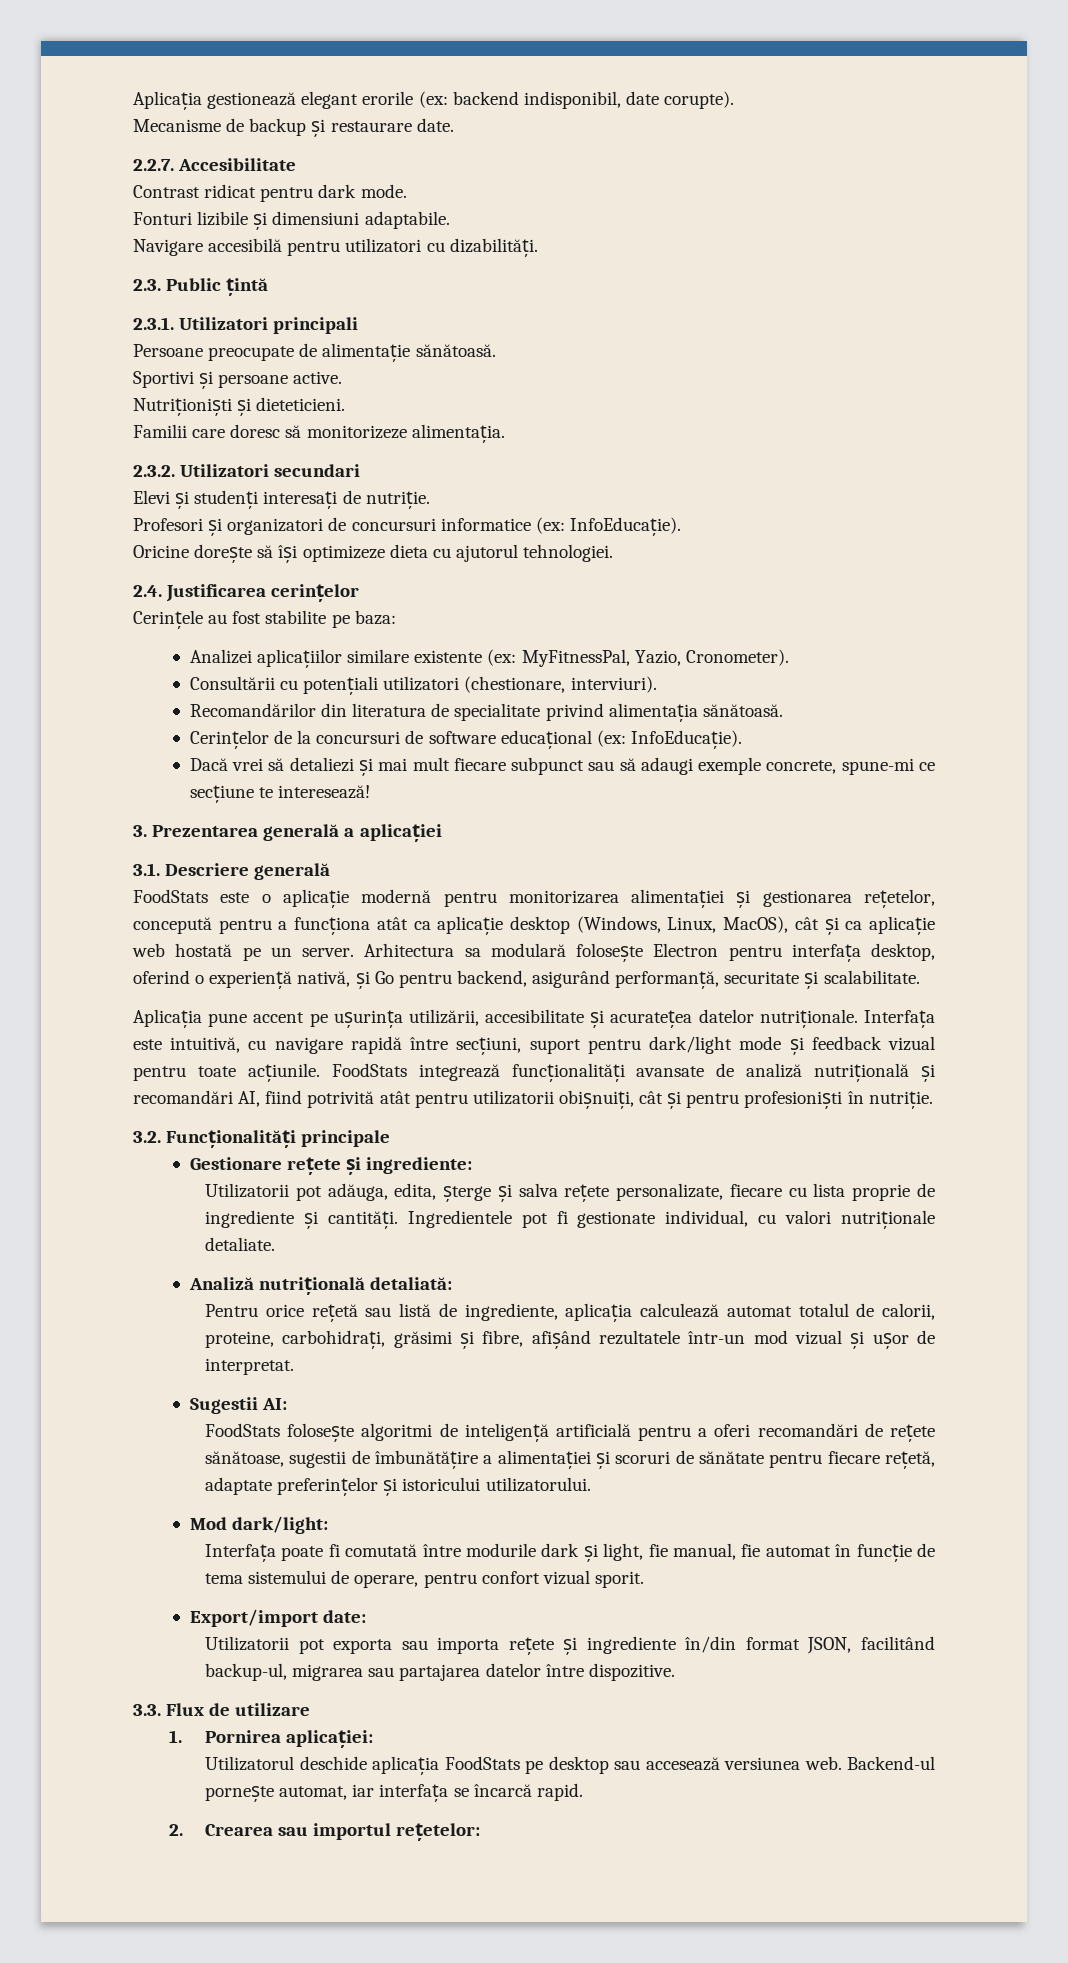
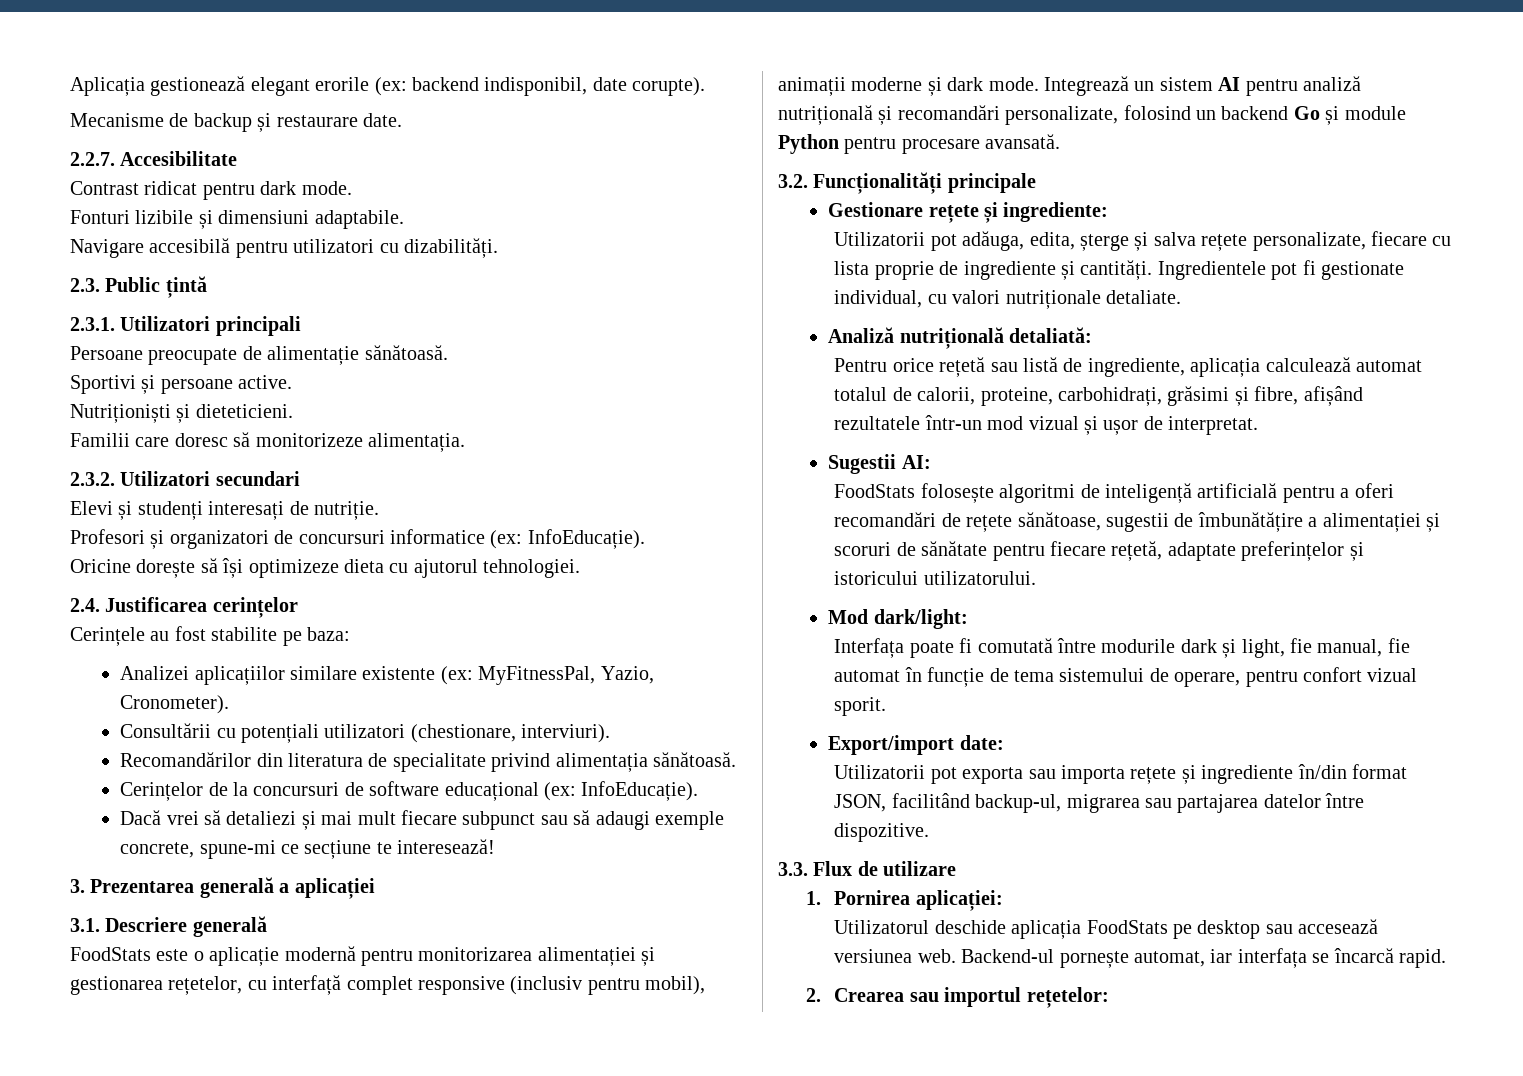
[133,916,935,935] [132,943,935,962] [133,970,920,989] [133,1009,936,1028] [133,1036,936,1055] [133,1063,935,1082] [133,1090,933,1109] concepută pentru a funcționa atât ca aplicație desktop (Windows, Linux, MacOS), cât și ca aplicație web hostată pe un server. Arhitectura sa modulară folosește Electron pentru interfața desktop, oferind o experiență nativă, și Go pentru backend, asigurând performanță, securitate și scalabilitate. // Aplicația pune accent pe ușurința utilizării, accesibilitate și acuratețea datelor nutriționale. Interfața este intuitivă, cu navigare rapidă între secțiuni, suport pentru dark/light mode și feedback vizual pentru toate acțiunile. FoodStats integrează funcționalități avansate de analiză nutrițională și recomandări AI, fiind potrivită atât pentru utilizatorii obișnuiți, cât și pentru profesioniști în nutriție. -> [247,975,706,995] [778,76,1361,96] [778,105,1406,125] [778,134,1061,154] cu interfață complet responsive (inclusiv pentru mobil), animații moderne și dark mode. Integrează un sistem AI pentru analiză nutrițională și recomandări personalizate, folosind un backend Go și module Python pentru procesare avansată.

